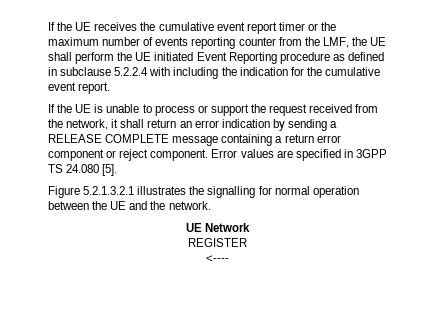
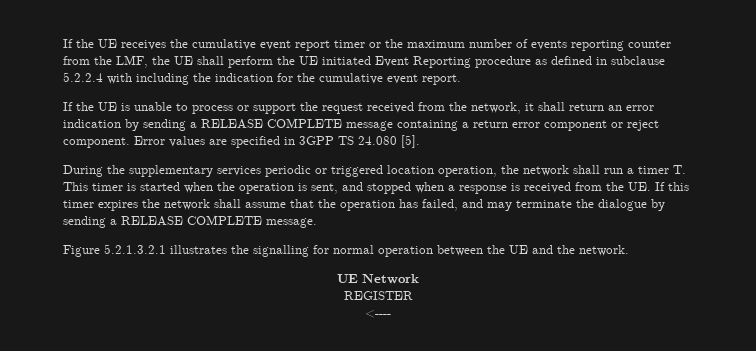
(118, 170) none -> [63,165,686,177] [63,182,689,194] [63,199,665,211] [63,215,317,228] // During the supplementary services periodic or triggered location operation, the network shall run a timer T. This timer is started when the operation is sent, and stopped when a response is received from the UE. If this timer expires the network shall assume that the operation has failed, and may terminate the dialogue by sending a RELEASE COMPLETE message.

